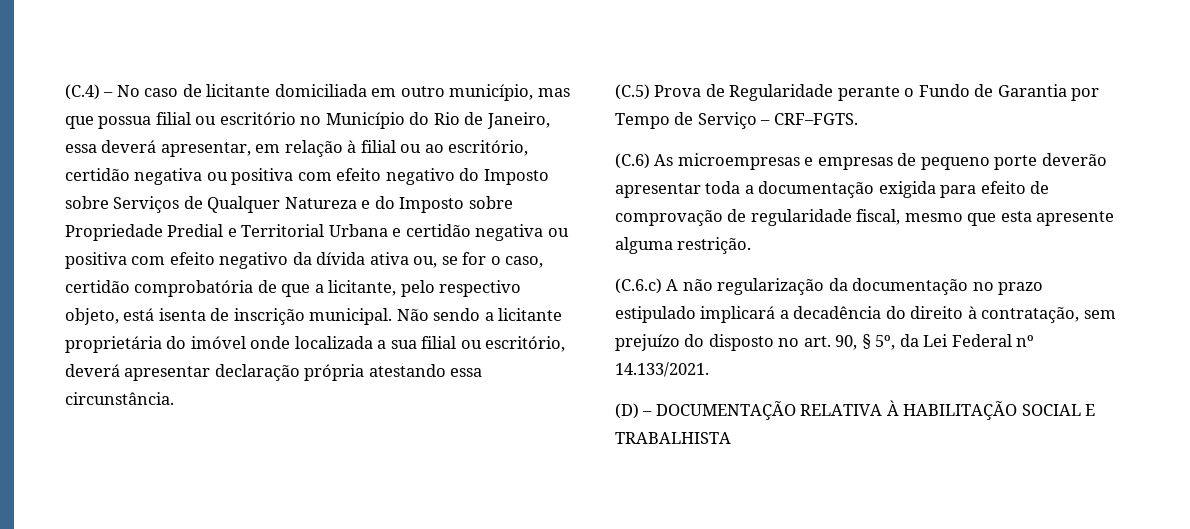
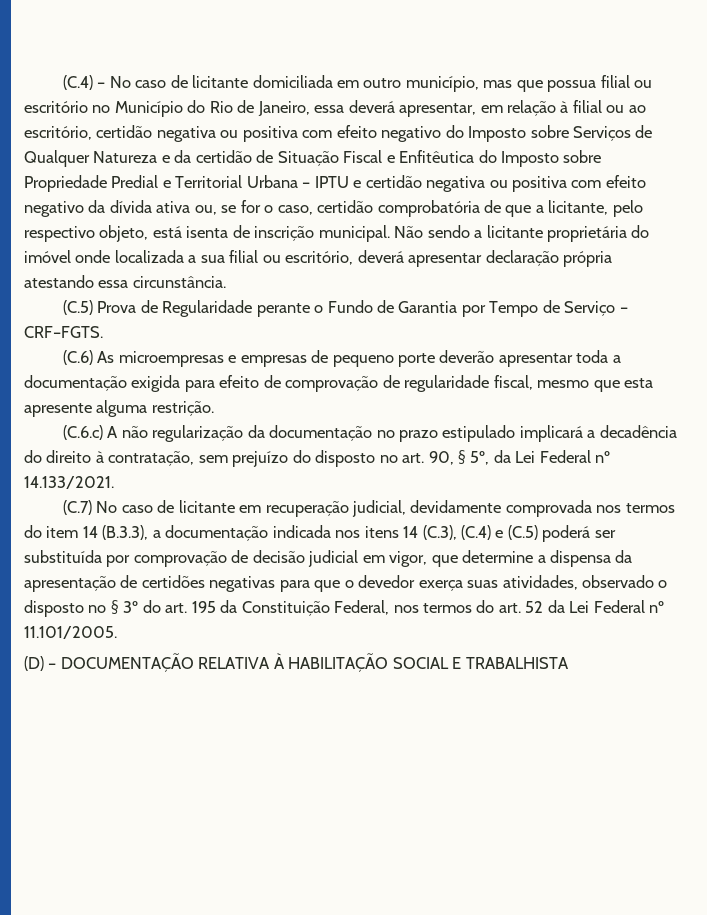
(371, 204) none -> [174,150,475,166] da certidão de Situação Fiscal e Enfitêutica
(388, 230) none -> [302,176,349,188] – IPTU
(709, 369) none -> [62,500,675,517] [24,525,616,542] [24,550,633,567] [24,575,668,592] [24,600,665,617] [24,626,117,639] // (C.7) No caso de licitante em recuperação judicial, devidamente comprovada nos termos do item 14 (B.3.3), a documentação indicada nos itens 14 (C.3), (C.4) e (C.5) poderá ser substituída por comprovação de decisão judicial em vigor, que determine a dispensa da apresentação de certidões negativas para que o devedor exerça suas atividades, observado o disposto no § 3º do art. 195 da Constituição Federal, nos termos do art. 52 da Lei Federal nº 11.101/2005.

